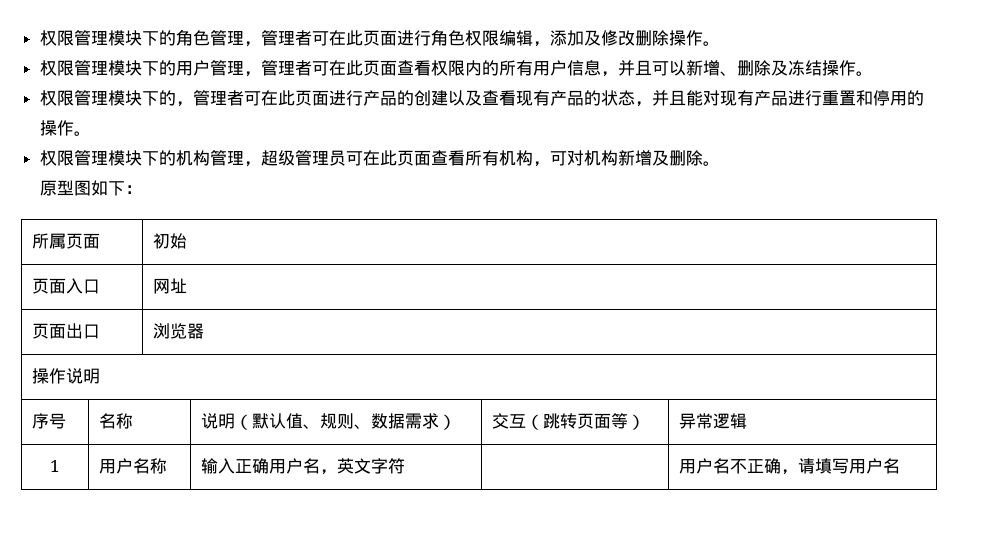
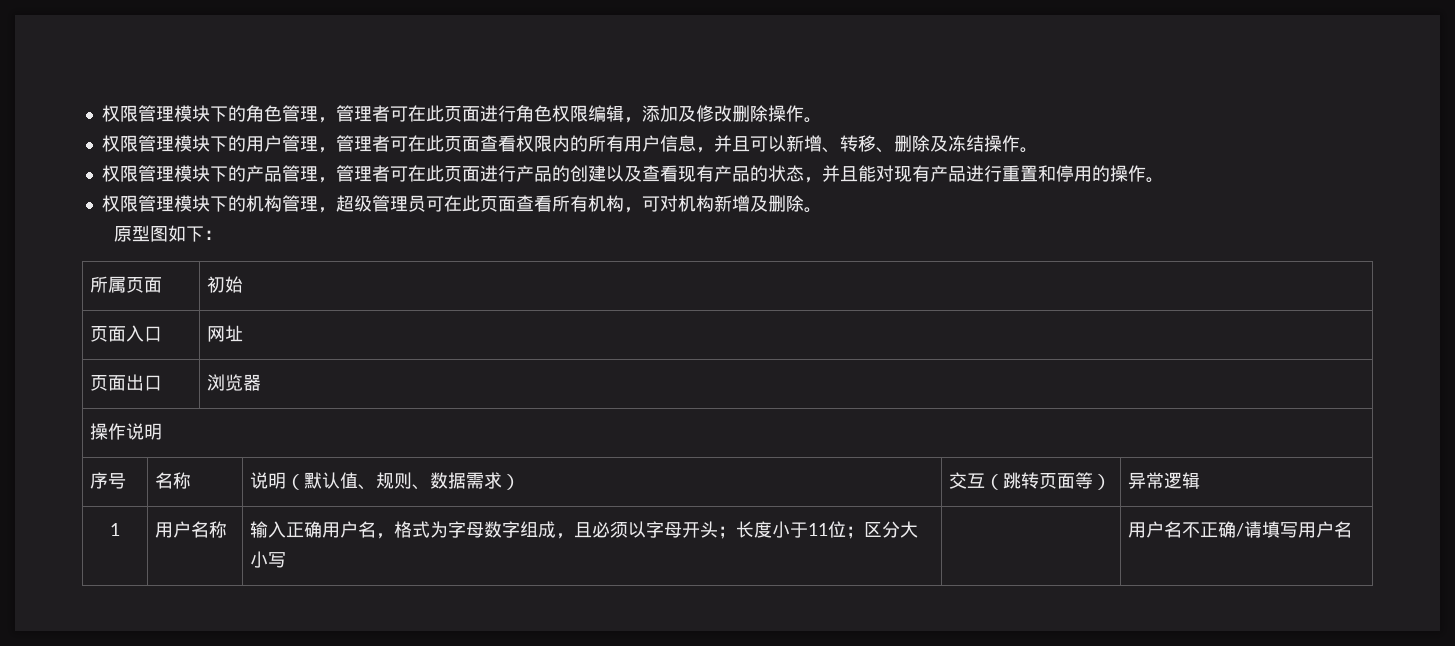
(737, 73) none -> [839,135,894,153] 转移、
(176, 98) none -> [245,165,318,182] 产品管理
[337,458,406,474] 英文字符 -> [394,521,919,539] [250,551,287,568] 格式为字母数字组成，且必须以字母开头；长度小于11位；区分大小写
[781,469,799,475] ， -> [1236,523,1245,537] /

